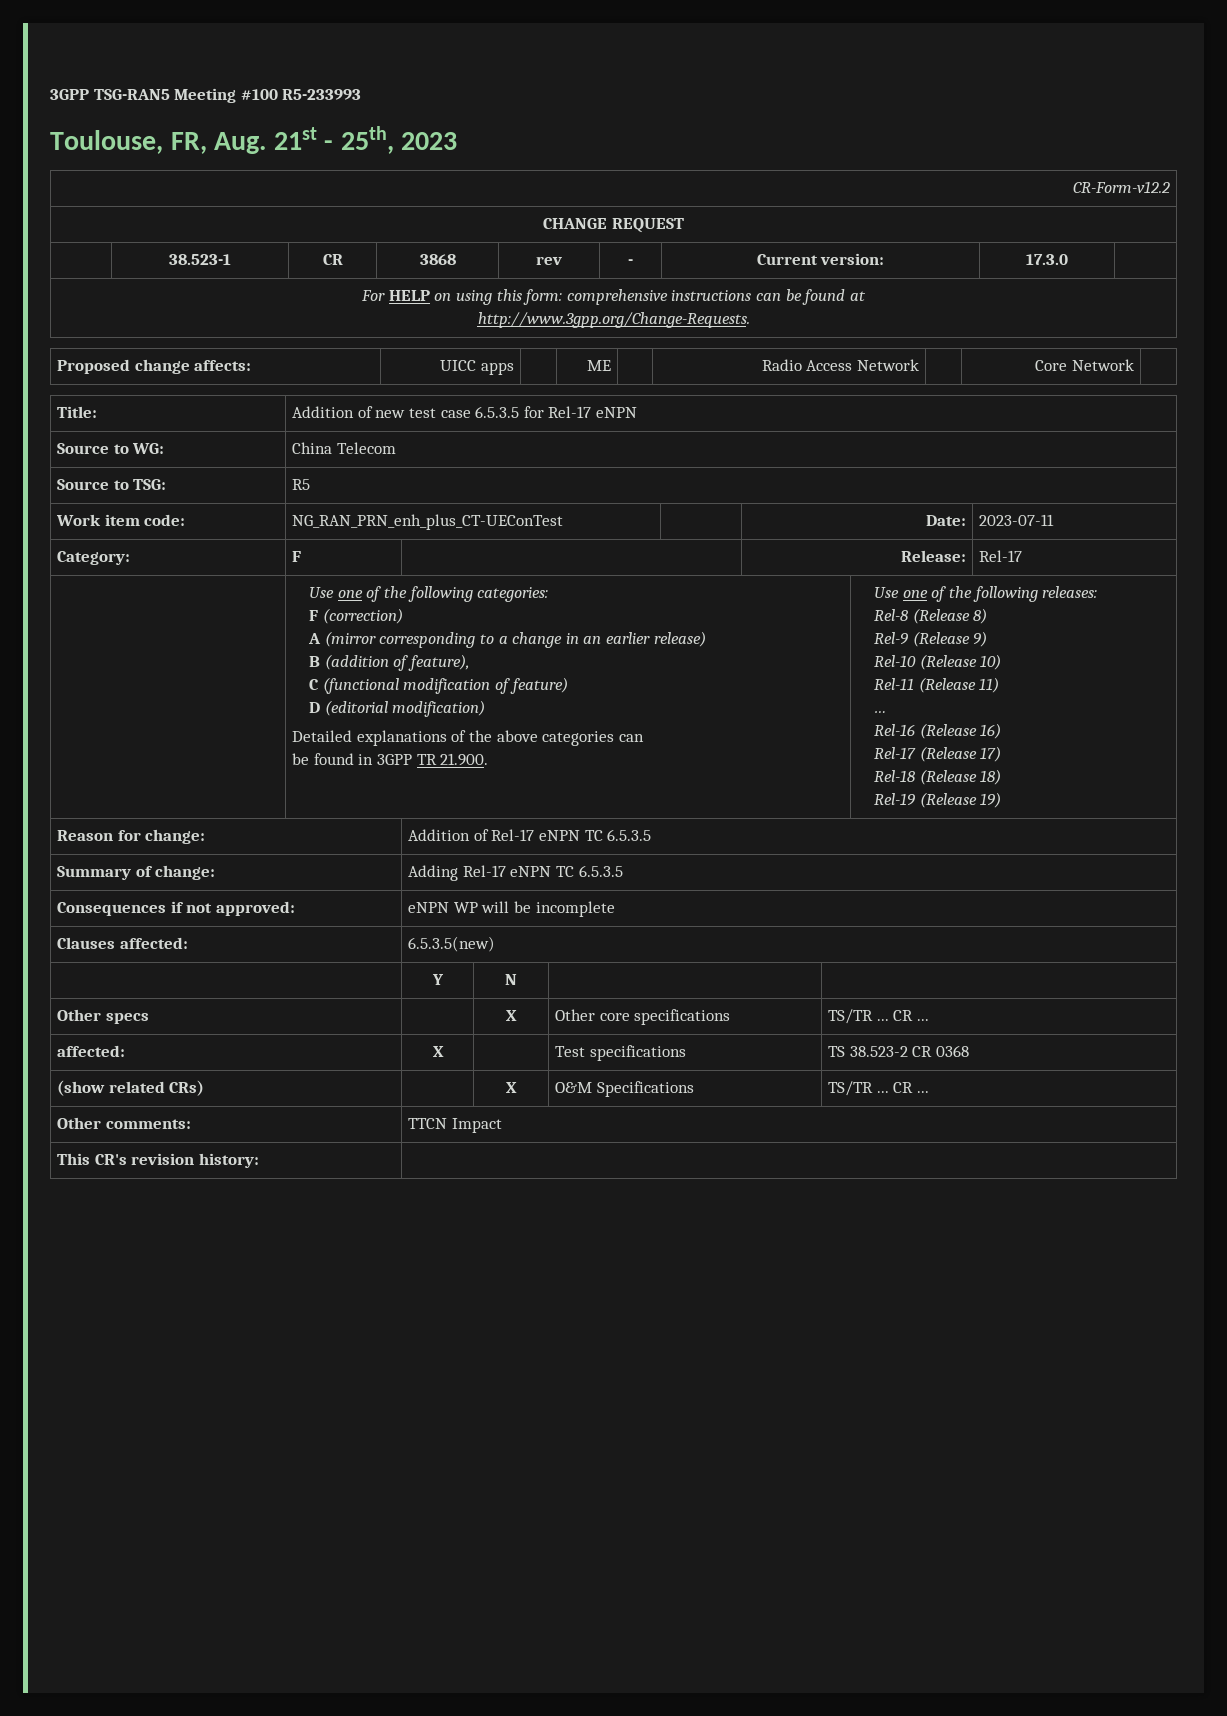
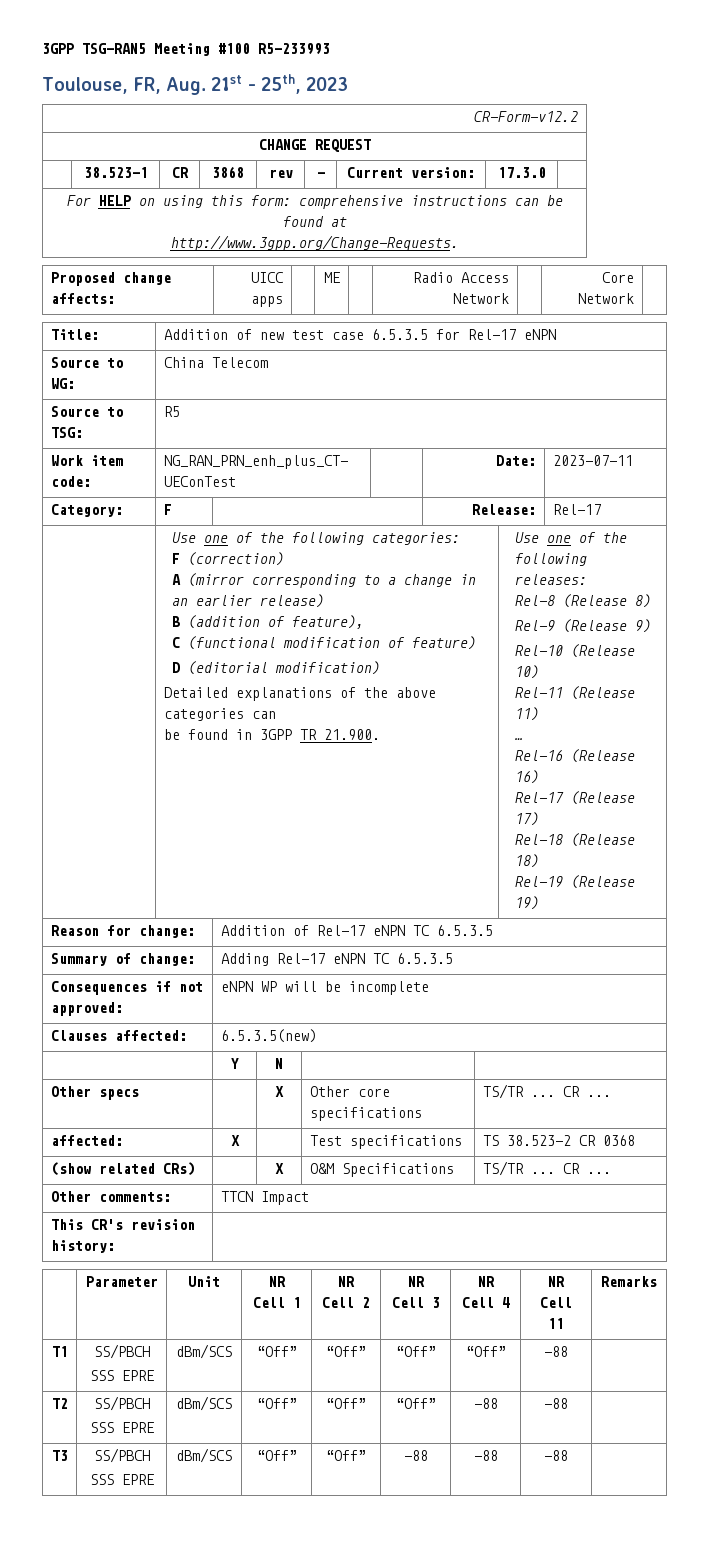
(259, 1160) none -> [85,1276,158,1287] [188,1276,220,1287] [268,1276,286,1287] [252,1297,301,1308] [338,1276,355,1287] [322,1297,370,1308] [407,1276,425,1287] [391,1297,440,1308] [477,1276,495,1287] [461,1297,510,1308] [548,1276,565,1287] [540,1297,572,1308] [548,1318,564,1329] [601,1276,657,1287] [51,1346,68,1357] [93,1344,150,1359] [89,1370,154,1381] [176,1344,232,1359] [256,1346,297,1357] [326,1346,366,1357] [395,1346,436,1357] [465,1346,506,1357] [544,1346,568,1357] [51,1398,68,1409] [93,1396,150,1411] [89,1422,154,1433] [176,1396,232,1411] [256,1398,297,1409] [326,1398,366,1409] [395,1398,436,1409] [473,1398,498,1409] [544,1398,568,1409] [51,1450,68,1461] [93,1448,150,1463] [89,1474,154,1485] [176,1448,232,1463] [256,1450,297,1461] [326,1450,366,1461] [403,1450,428,1461] [473,1450,498,1461] [544,1450,568,1461] // | Parameter | Unit | NR Cell 1 | NR Cell 2 | NR Cell 3 | NR Cell 4 | NR Cell 11 | Remarks // T1 | SS/PBCH // SSS EPRE | dBm/SCS | “Off” | “Off” | “Off” | “Off” | -88 | // T2 | SS/PBCH // SSS EPRE | dBm/SCS | “Off” | “Off” | “Off” | -88 | -88 | // T3 | SS/PBCH // SSS EPRE | dBm/SCS | “Off” | “Off” | -88 | -88 | -88 |

